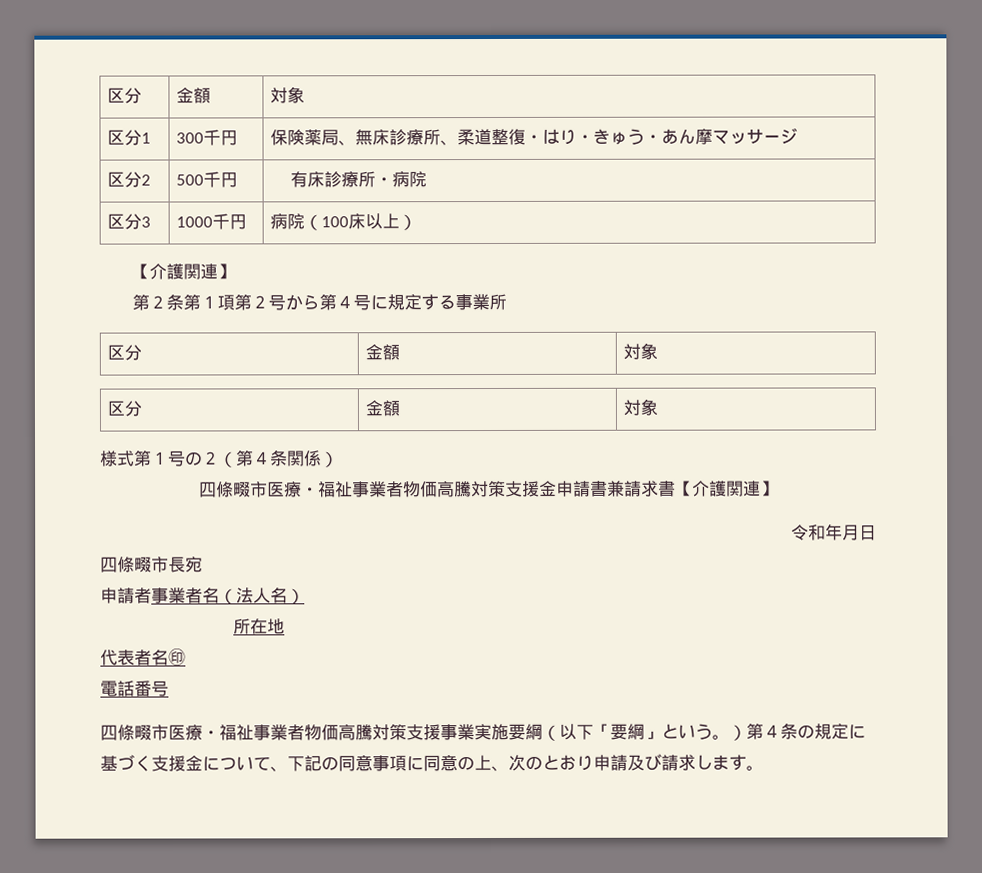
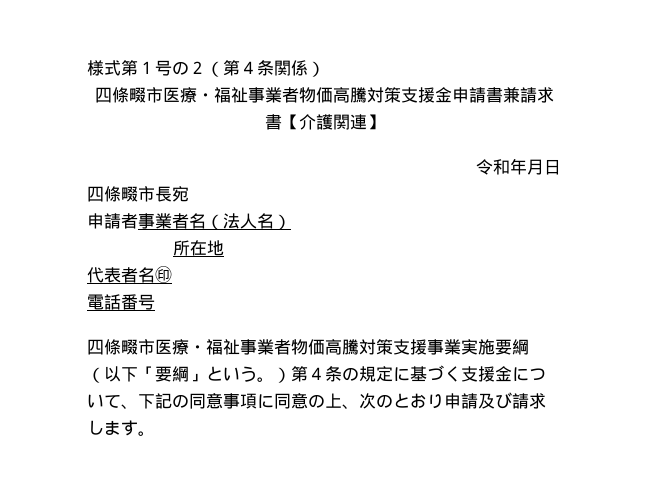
[106,87,142,104] [175,87,211,104] [269,86,305,104] [106,129,151,146] [175,129,238,146] [269,127,798,146] [106,171,151,188] [175,171,238,188] [289,171,427,188] [106,213,151,230] [175,213,247,230] [269,213,417,231] [132,263,236,280] [132,293,508,311] [106,344,142,361] [364,344,400,361] [622,342,658,360] [106,400,142,417] [364,400,400,417] [622,398,658,416] 区分 | 金額 | 対象 // 区分1 | 300千円 | 保険薬局、無床診療所、柔道整復・はり・きゅう・あん摩マッサージ // 区分2 | 500千円 | 有床診療所・病院 // 区分3 | 1000千円 | 病院（100床以上） // 【介護関連】 // 第２条第１項第２号から第４号に規定する事業所 // 区分 | 金額 | 対象 // 区分 | 金額 | 対象 // -> (87, 68) none

